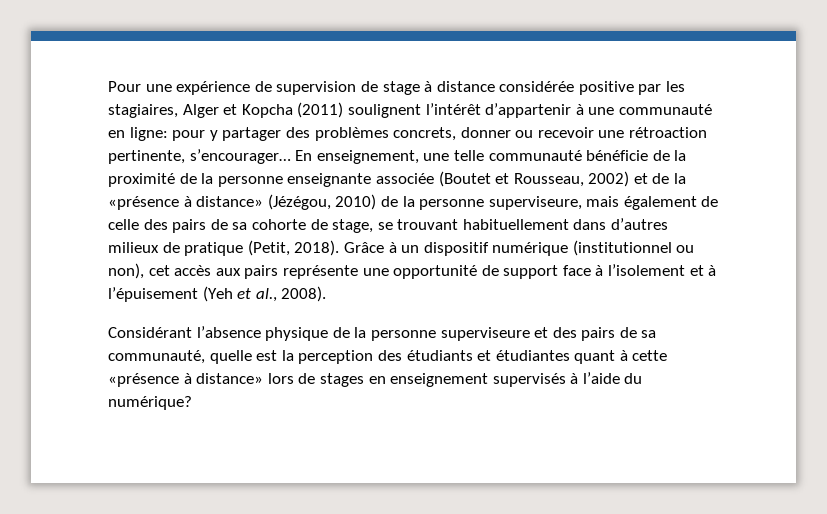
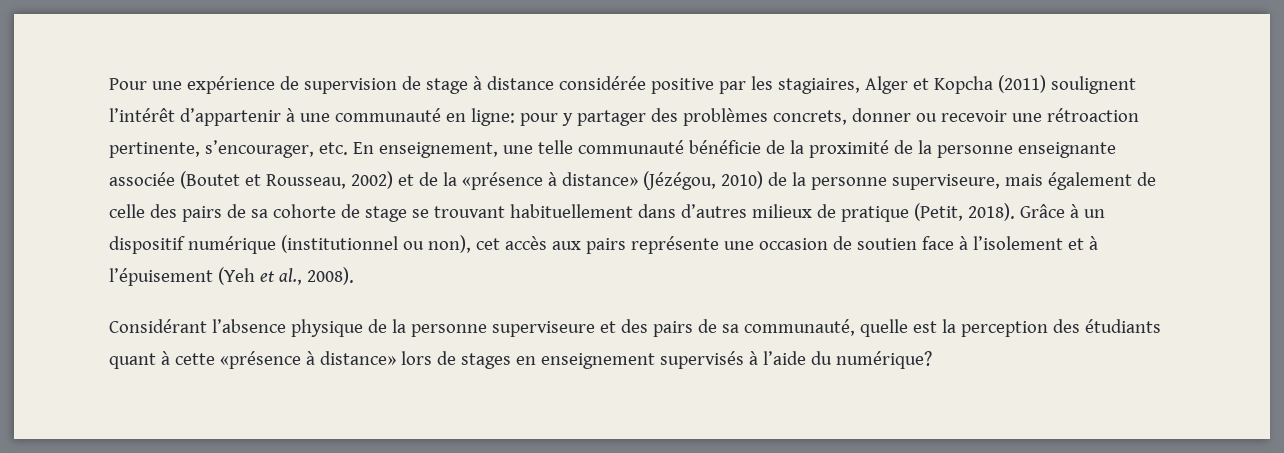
[189,149,291,164] s’encourager… -> [204,140,348,158] s’encourager, etc.
[332,219,374,233] stage, -> [364,206,407,222] stage
[393,265,559,279] opportunité de support -> [758,236,917,250] occasion de soutien
[477,350,570,361] et étudiantes -> (1161, 326) none

